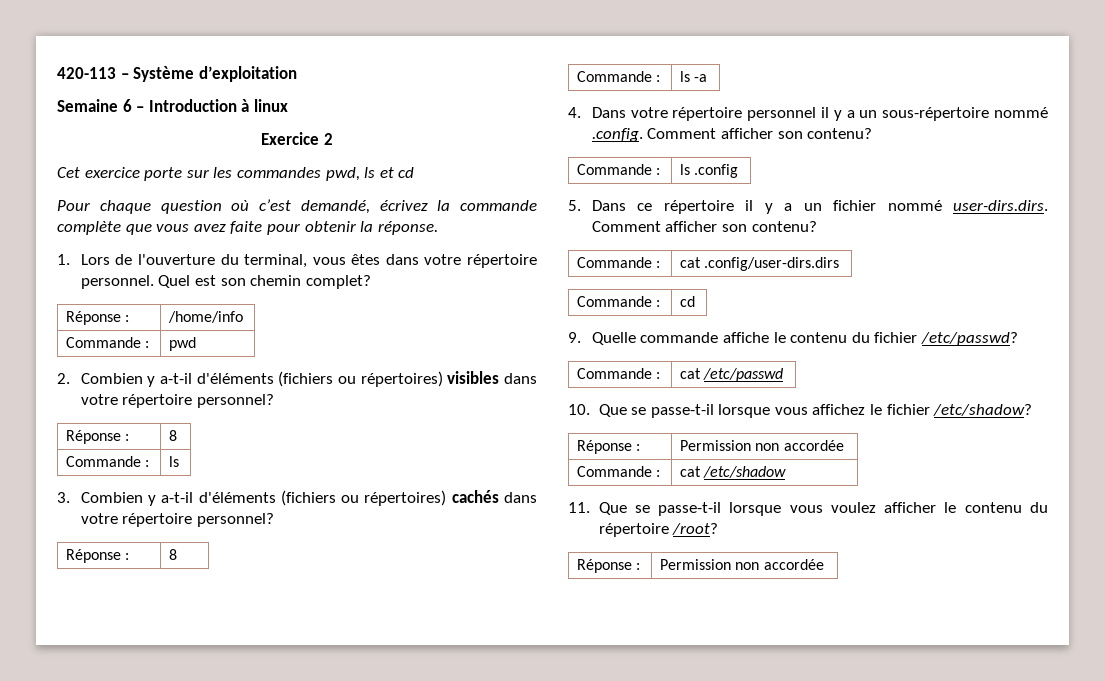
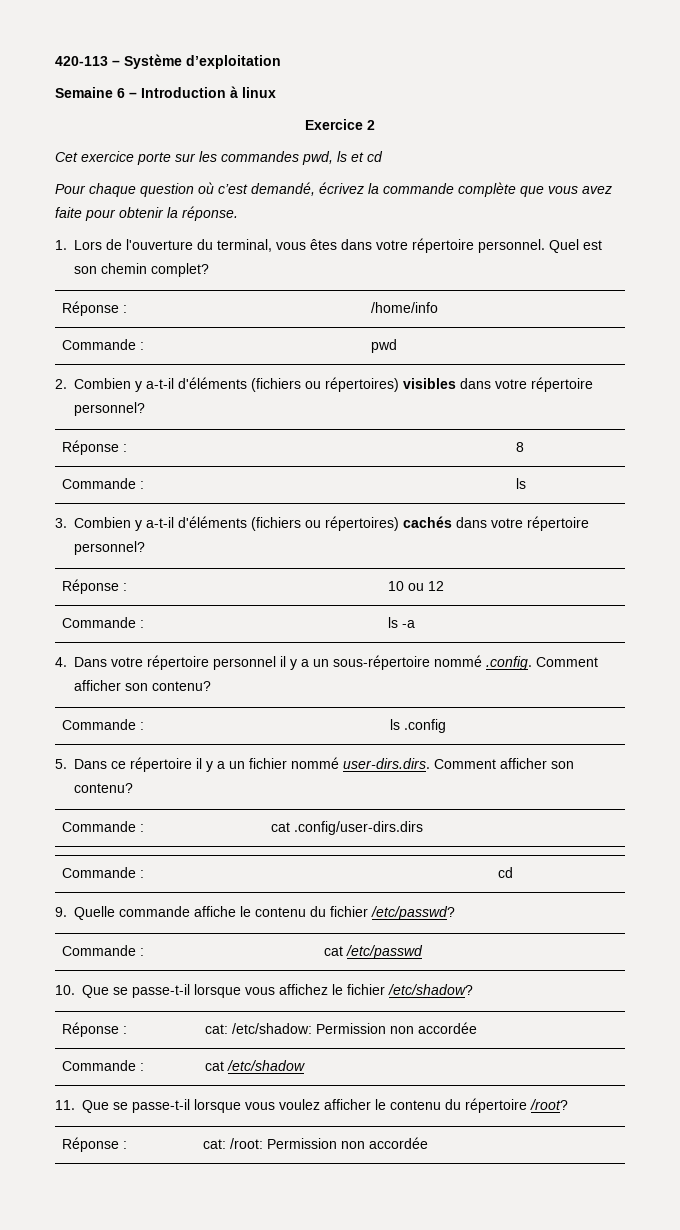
[169,549,178,560] 8 -> [387,581,444,591] 10 ou 12
(641, 447) none -> [204,1023,312,1034] cat: /etc/shadow:
(641, 566) none -> [202,1138,263,1149] cat: /root:

